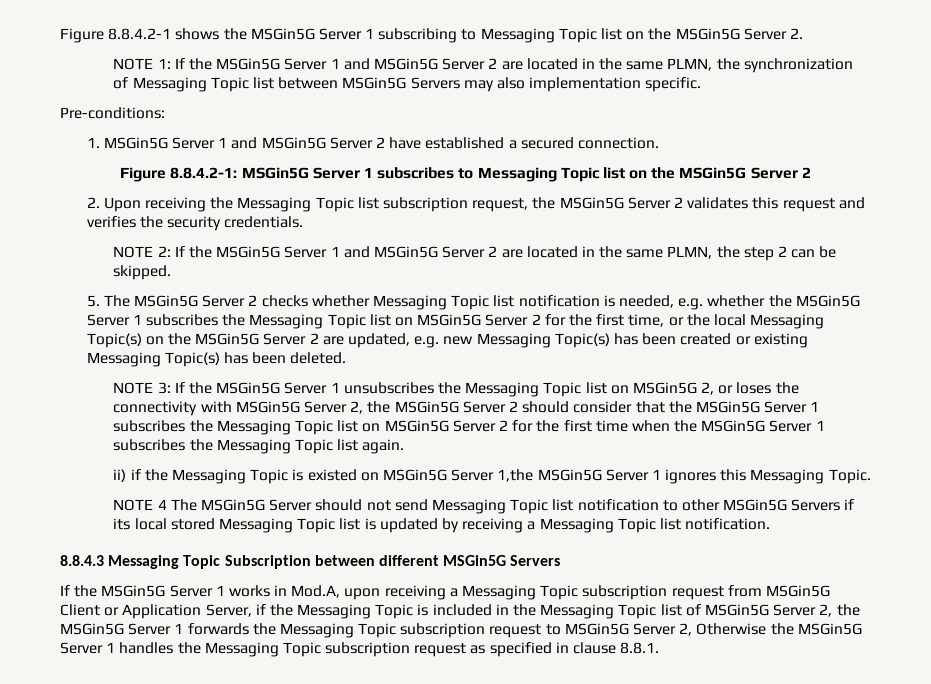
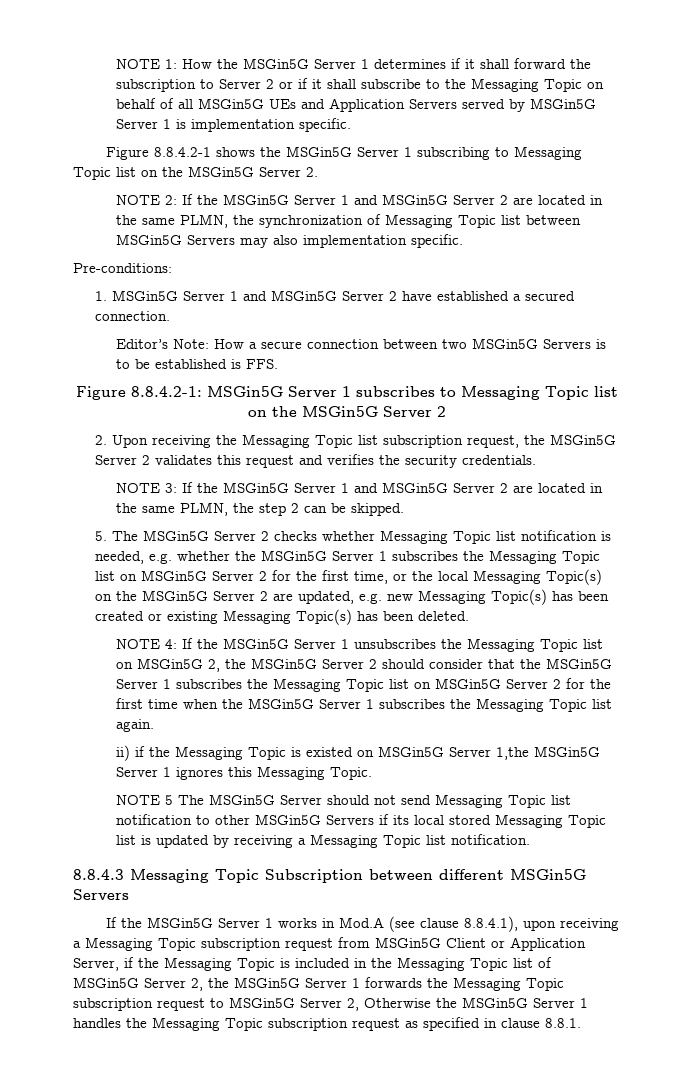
(60, 35) none -> [116,58,592,69] [116,78,605,92] [116,98,597,112] [116,118,352,132] NOTE 1: How the MSGin5G Server 1 determines if it shall forward the subscription to Server 2 or if it shall subscribe to the Messaging Topic on behalf of all MSGin5G UEs and Application Servers served by MSGin5G Server 1 is implementation specific. //
[157,58,171,69] 1: -> [165,195,178,205] 2:
(659, 143) none -> [116,338,607,349] [116,359,279,369] // Editor’s Note: How a secure connection between two MSGin5G Servers is to be established is FFS.
[157,246,171,257] 2: -> [165,483,178,493] 3:
[157,382,171,394] 3: -> [165,639,178,649] 4:
[718,382,799,394] [113,401,364,416] or loses the connectivity with MSGin5G Server 2, -> (221, 665) none
[157,499,167,510] 4 -> [165,795,174,805] 5
[291,585,341,598] Mod.A, -> [338,916,518,932] Mod.A (see clause 8.8.4.1),

